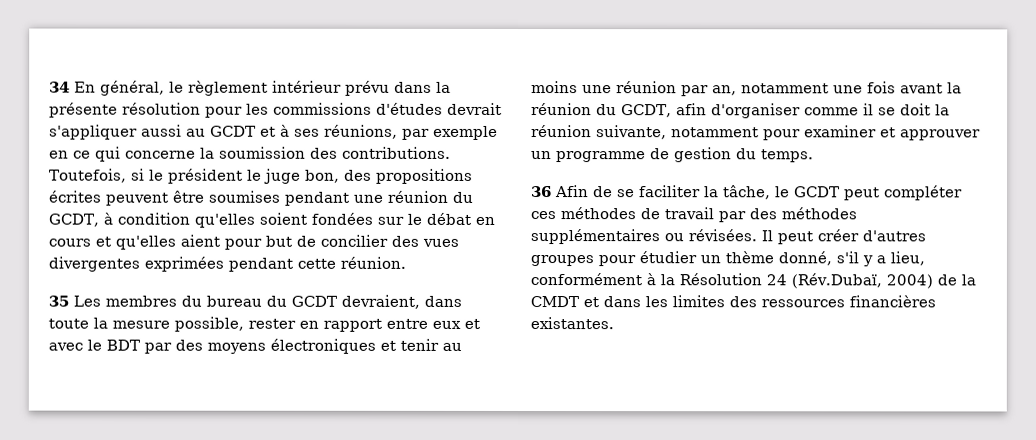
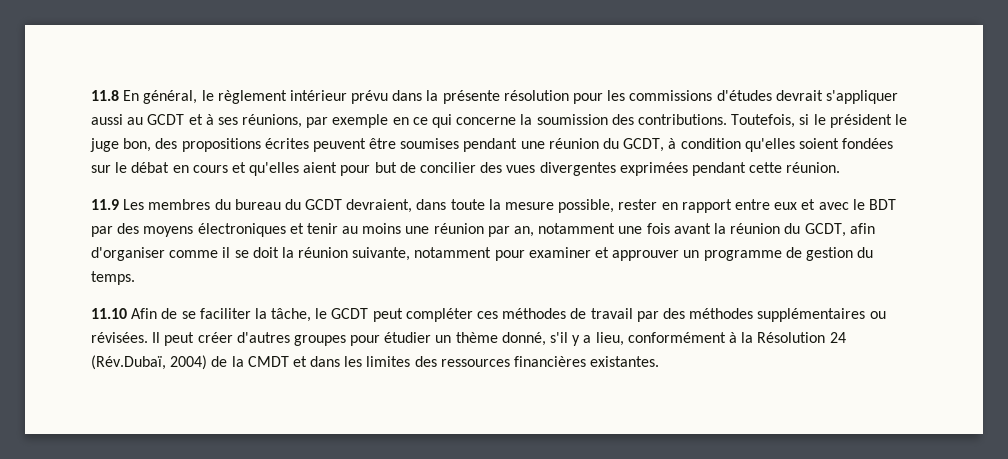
[49,81,70,93] 34 -> [91,90,119,101] 11.8
[48,295,69,307] 35 -> [91,199,119,210] 11.9
[531,186,552,198] 36 -> [91,308,127,319] 11.10

